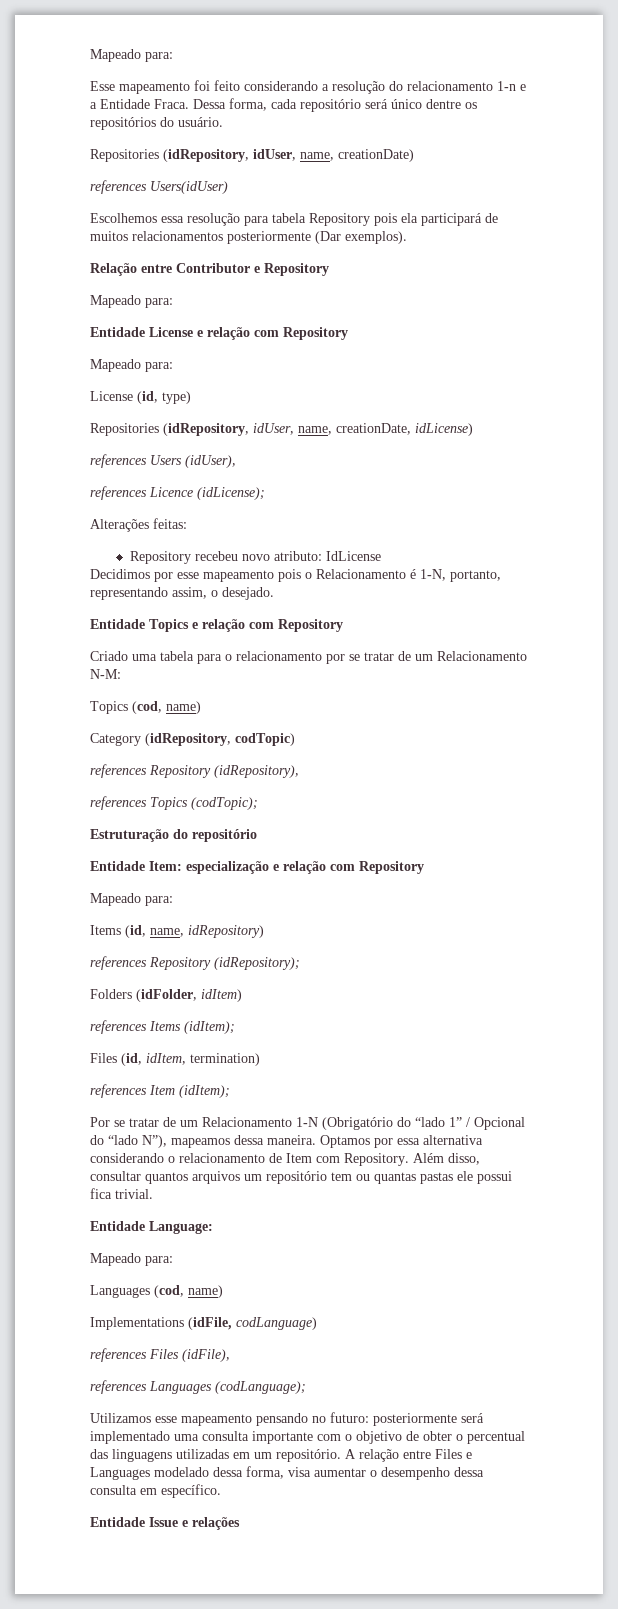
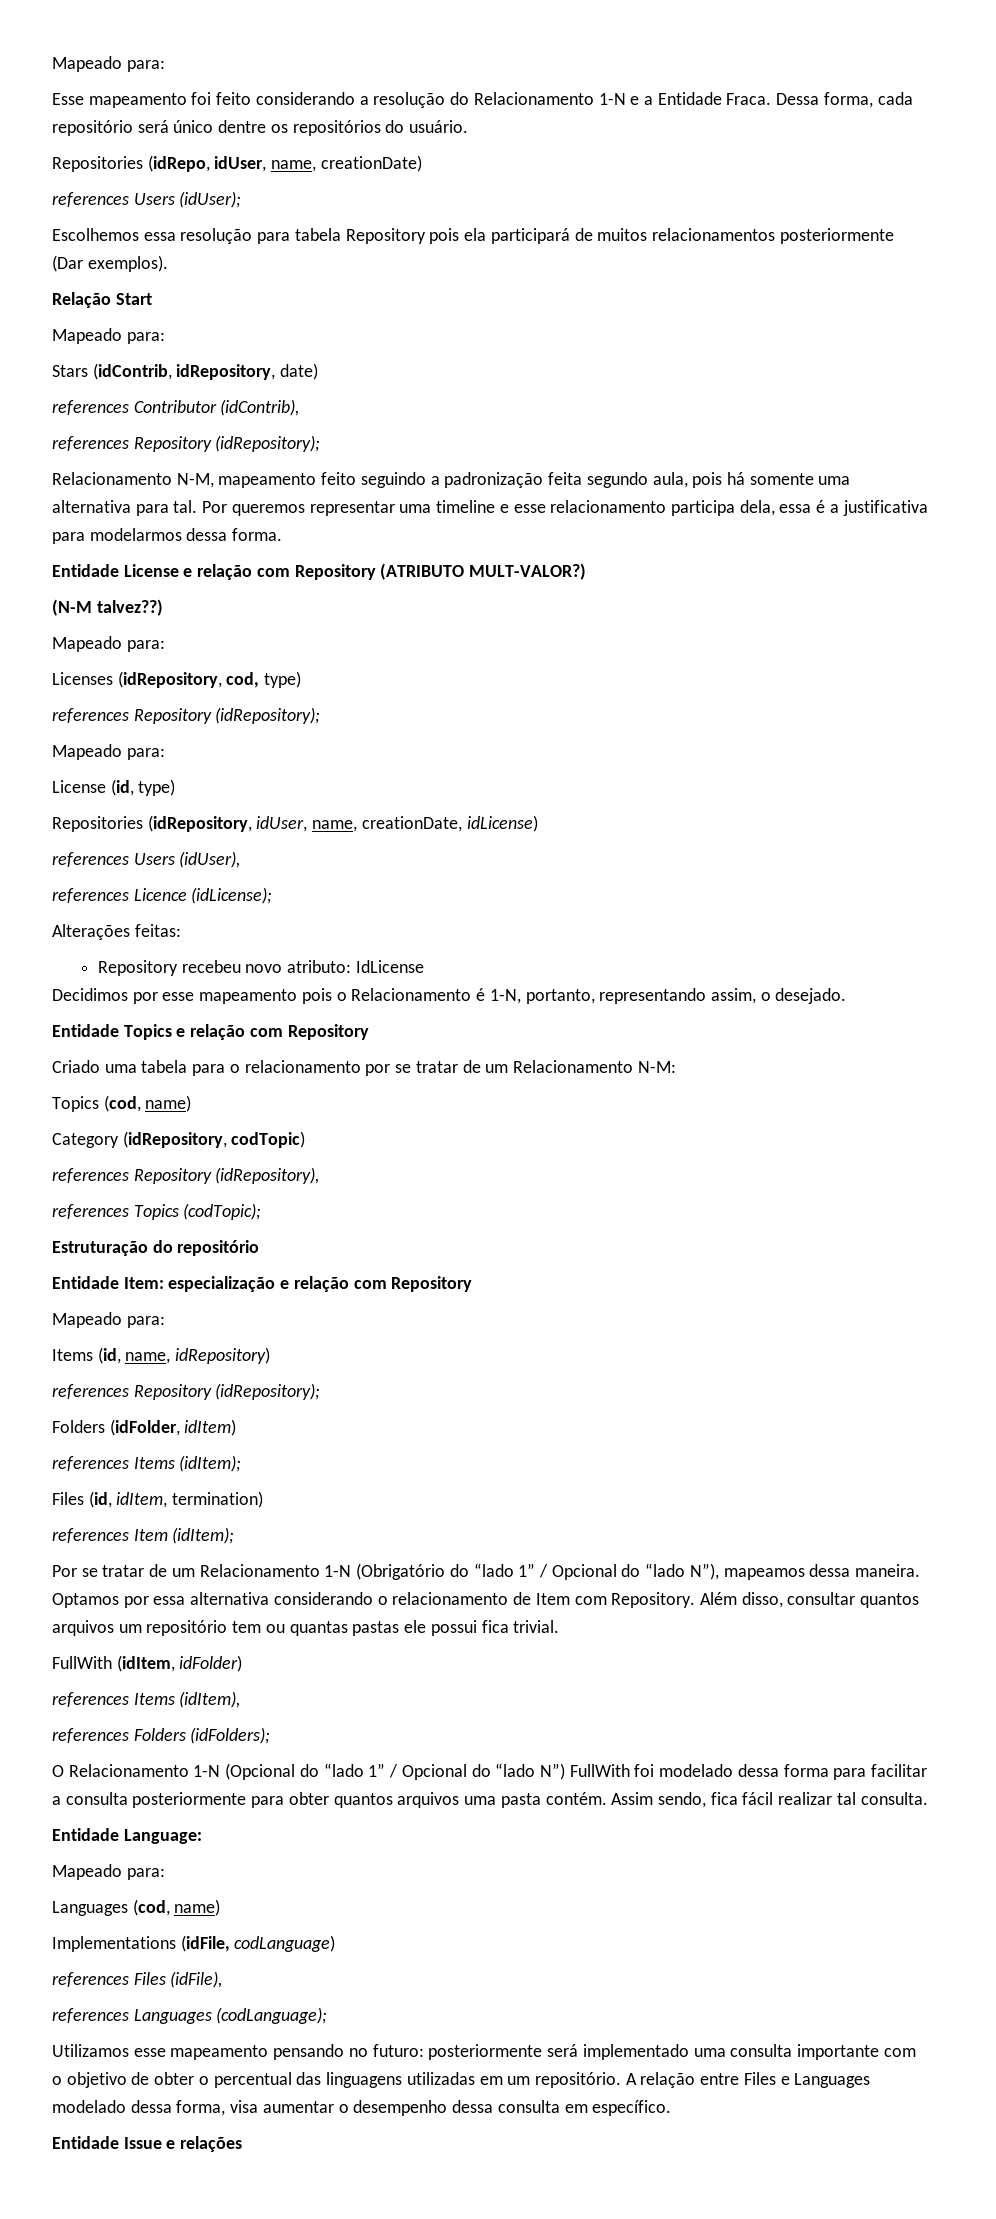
[407,81,516,91] relacionamento 1-n -> [473,92,626,105] Relacionamento 1-N
[163,149,249,162] (idRepository, -> [147,155,210,172] (idRepo,
[150,181,228,194] Users(idUser) -> [133,191,242,208] Users (idUser);
[141,263,329,276] [90,295,173,308] entre Contributor e Repository // Mapeado para: -> [115,293,152,305] [52,328,165,344] [52,363,319,380] [52,399,300,416] [52,435,321,452] [52,472,851,488] [52,500,928,516] [52,528,283,544] Start // Mapeado para: // Stars (idContrib, idRepository, date) // references Contributor (idContrib), // references Repository (idRepository); // Relacionamento N-M, mapeamento feito seguindo a padronização feita segundo aula, pois há somente uma alternativa para tal. Por queremos representar uma timeline e esse relacionamento participa dela, essa é a justificativa para modelarmos dessa forma.
(348, 333) none -> [380,563,587,580] [52,599,163,616] [52,636,165,652] [52,671,302,688] [52,707,321,724] (ATRIBUTO MULT-VALOR?) // (N-M talvez??) // Mapeado para: // Licenses (idRepository, cod, type) // references Repository (idRepository);
(153, 1194) none -> [52,1655,243,1672] [52,1691,241,1708] [52,1727,271,1744] [52,1763,928,1780] [52,1792,928,1808] // FullWith (idItem, idFolder) // references Items (idItem), // references Folders (idFolders); // O Relacionamento 1-N (Opcional do “lado 1” / Opcional do “lado N”) FullWith foi modelado dessa forma para facilitar a consulta posteriormente para obter quantos arquivos uma pasta contém. Assim sendo, fica fácil realizar tal consulta.

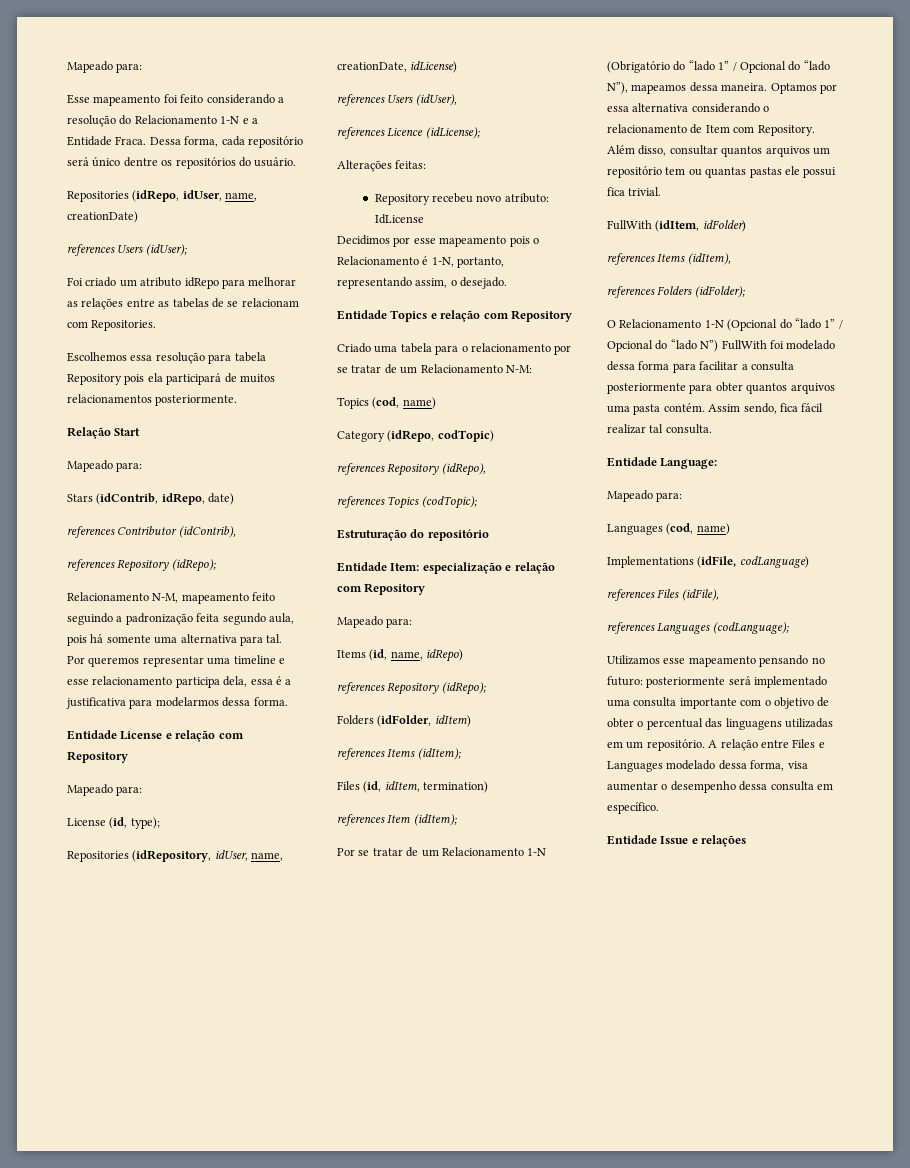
(242, 199) none -> [67,277,297,289] [67,298,299,310] [67,320,157,331] // Foi criado um atributo idRepo para melhorar as relações entre as tabelas de se relacionam com Repositories.
[779,228,894,244] [52,255,168,272] posteriormente (Dar exemplos). -> [155,395,238,406] posteriormente.
[176,364,276,380] idRepository, -> [161,493,205,505] idRepo,
[215,435,321,452] (idRepository); -> [171,559,216,572] (idRepo);
[380,563,587,580] [52,599,163,616] [52,636,165,652] [52,671,302,688] [52,707,321,724] (ATRIBUTO MULT-VALOR?) // (N-M talvez??) // Mapeado para: // Licenses (idRepository, cod, type) // references Repository (idRepository); -> (128, 757) none
[138,779,176,796] type) -> [130,817,160,829] type);
[122,1131,227,1148] (idRepository, -> [387,430,435,442] (idRepo,
[215,1167,320,1184] (idRepository), -> [441,463,486,476] (idRepo),
[175,1347,271,1364] [52,1383,321,1400] idRepository) // references Repository (idRepository); -> [426,649,464,662] [337,682,486,695] idRepo) // references Repository (idRepo);
[190,1727,271,1744] (idFolders); -> [694,286,745,298] (idFolder);

